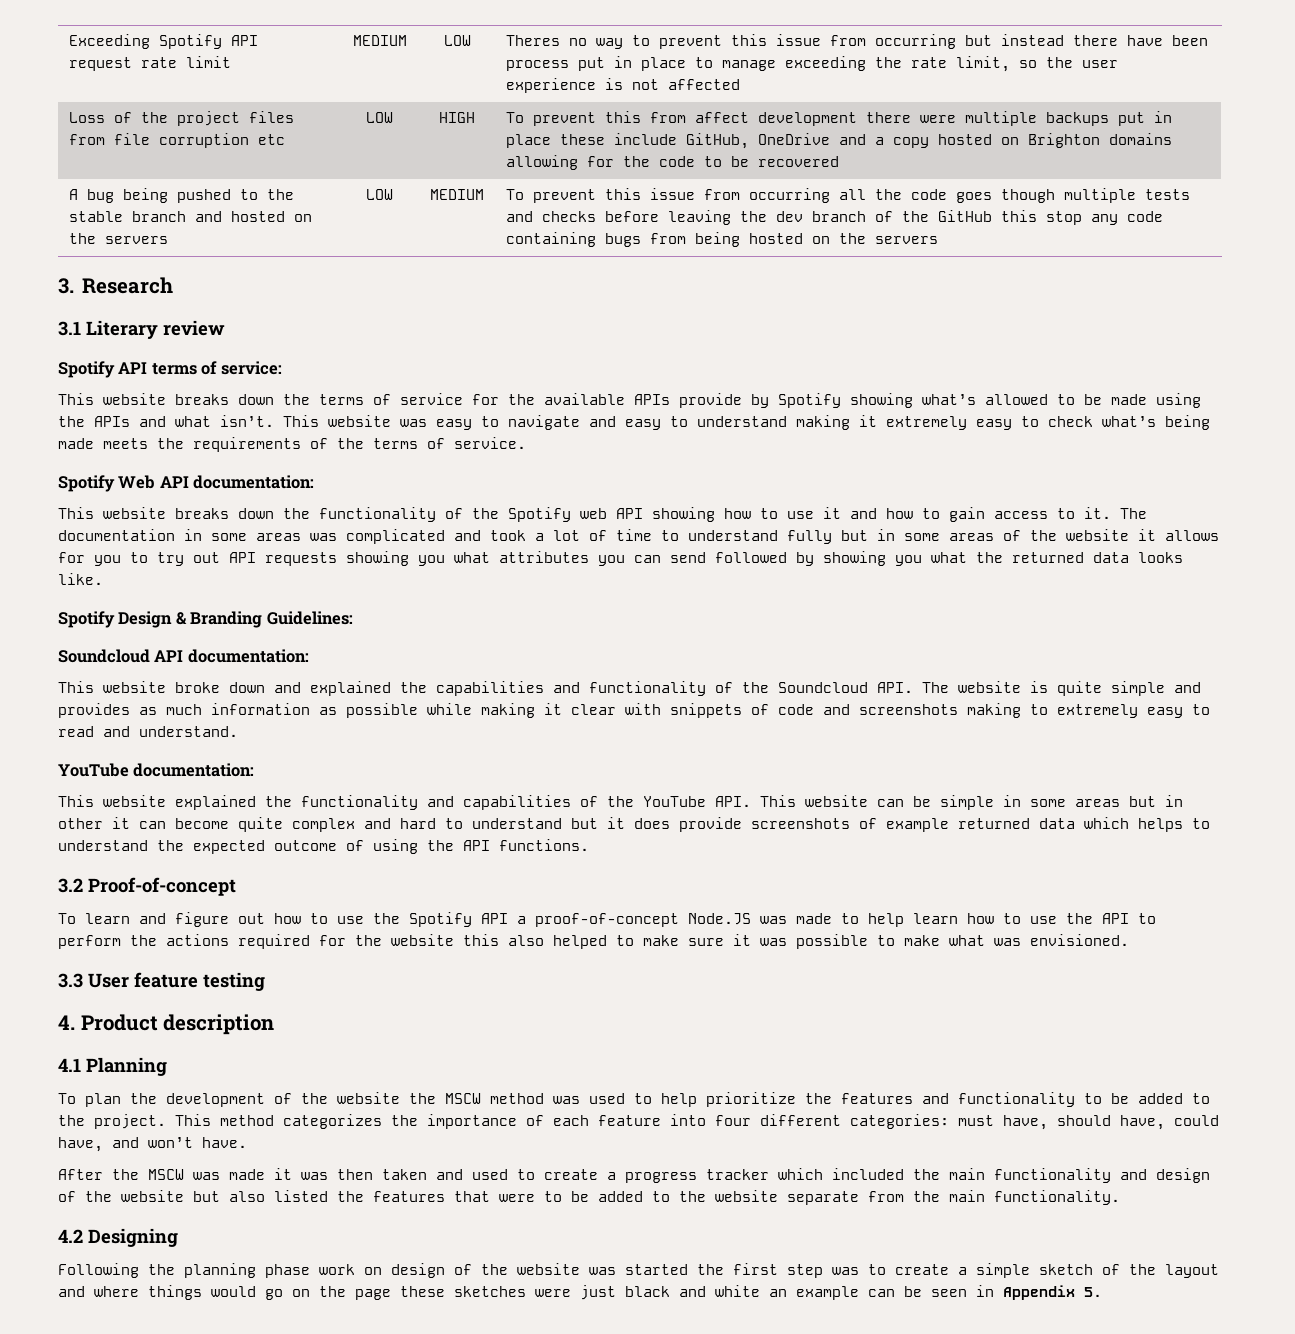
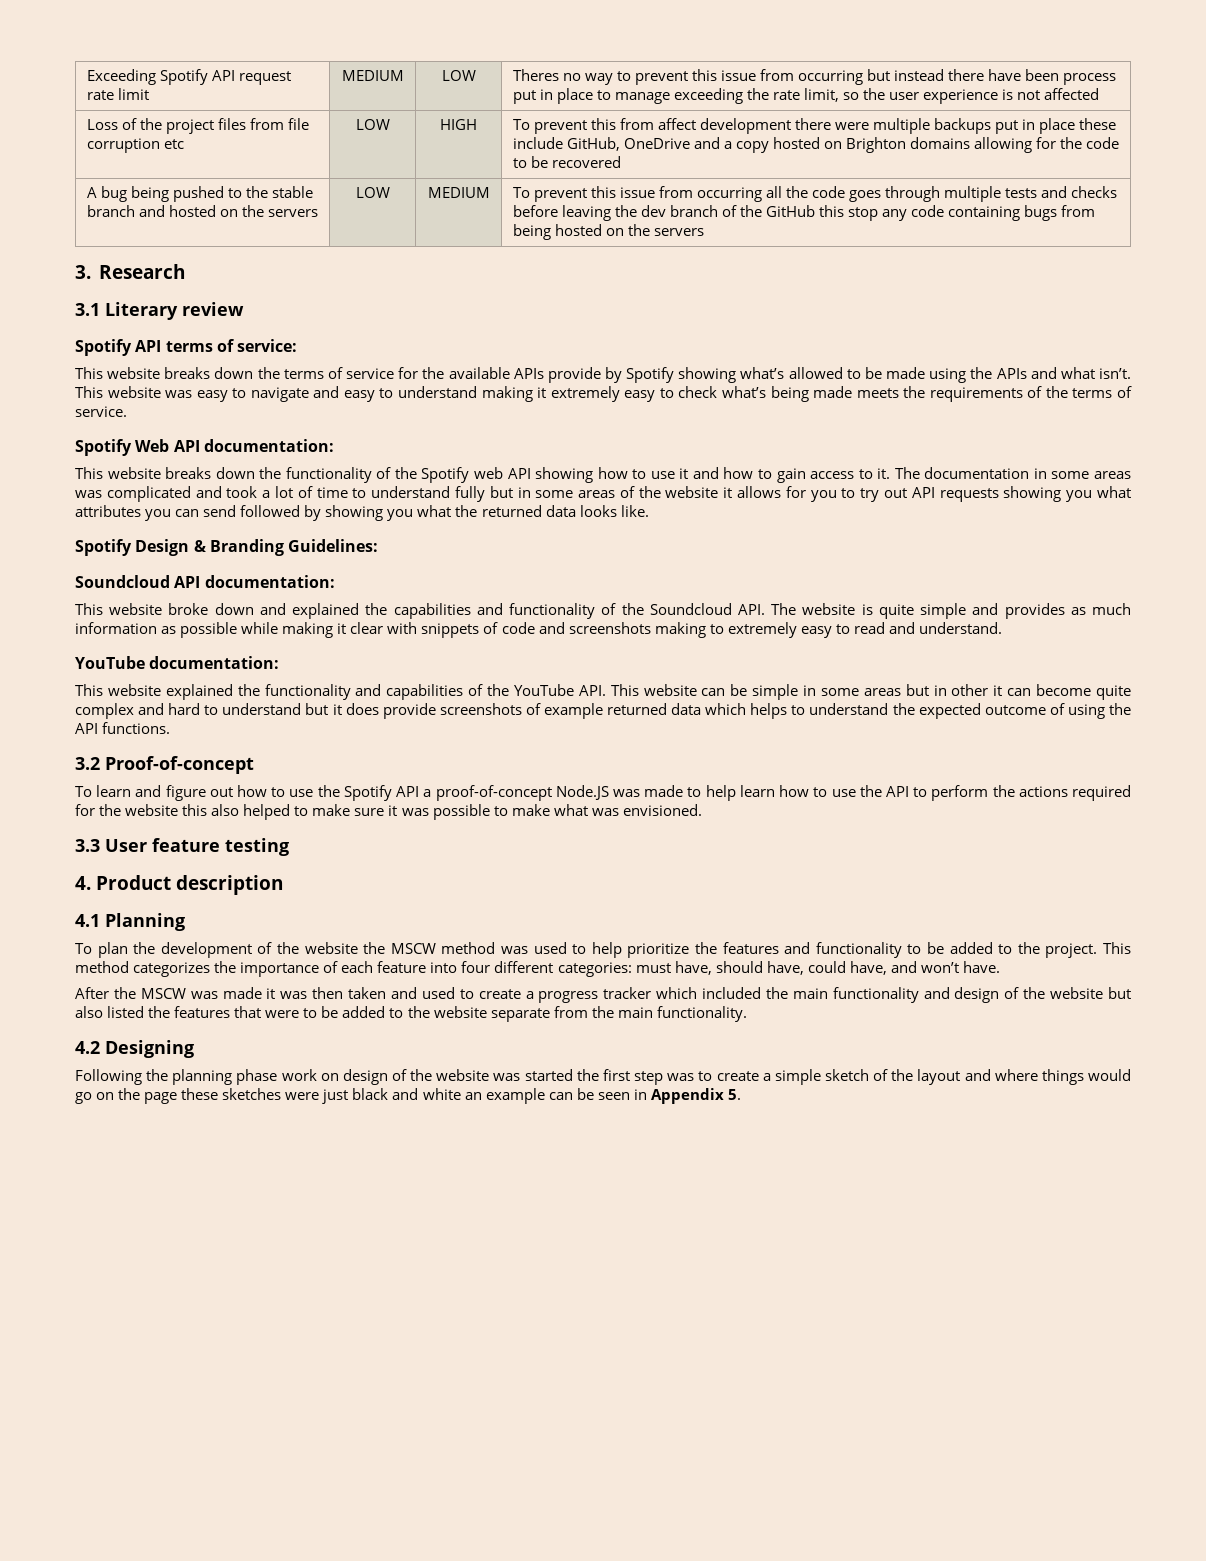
[1001,189,1056,203] though -> [885,186,941,202] through

